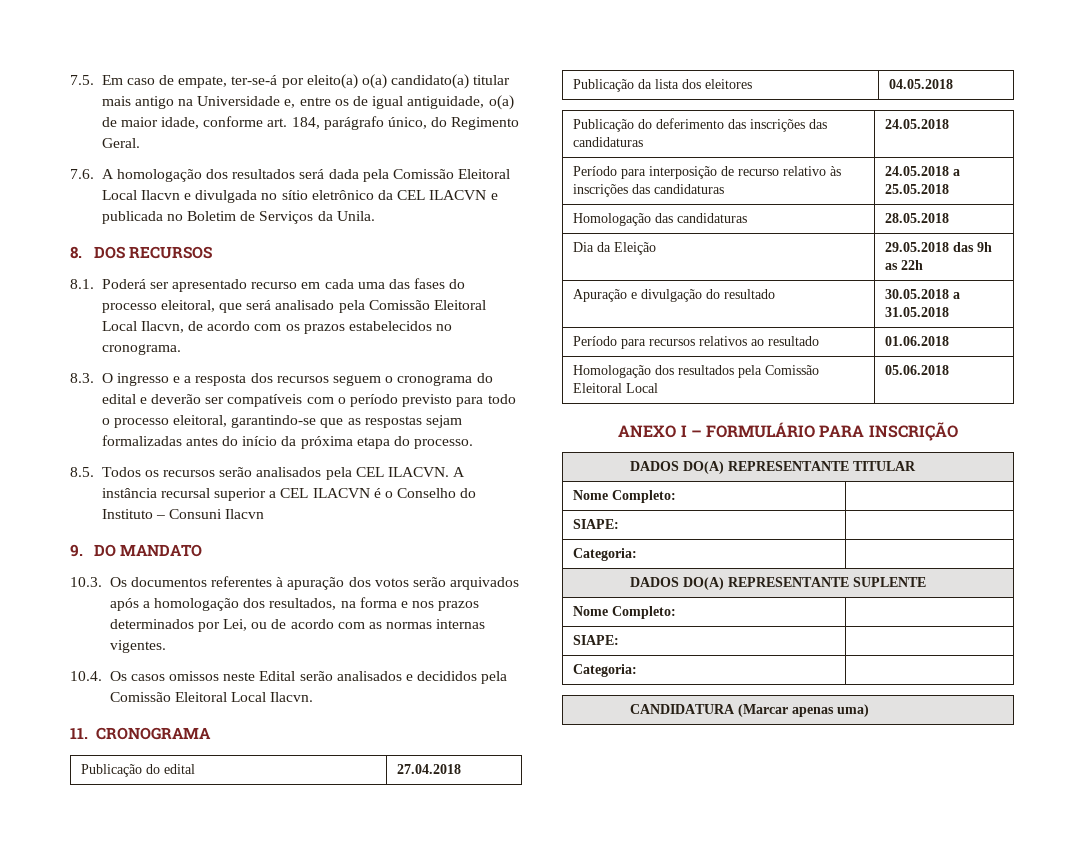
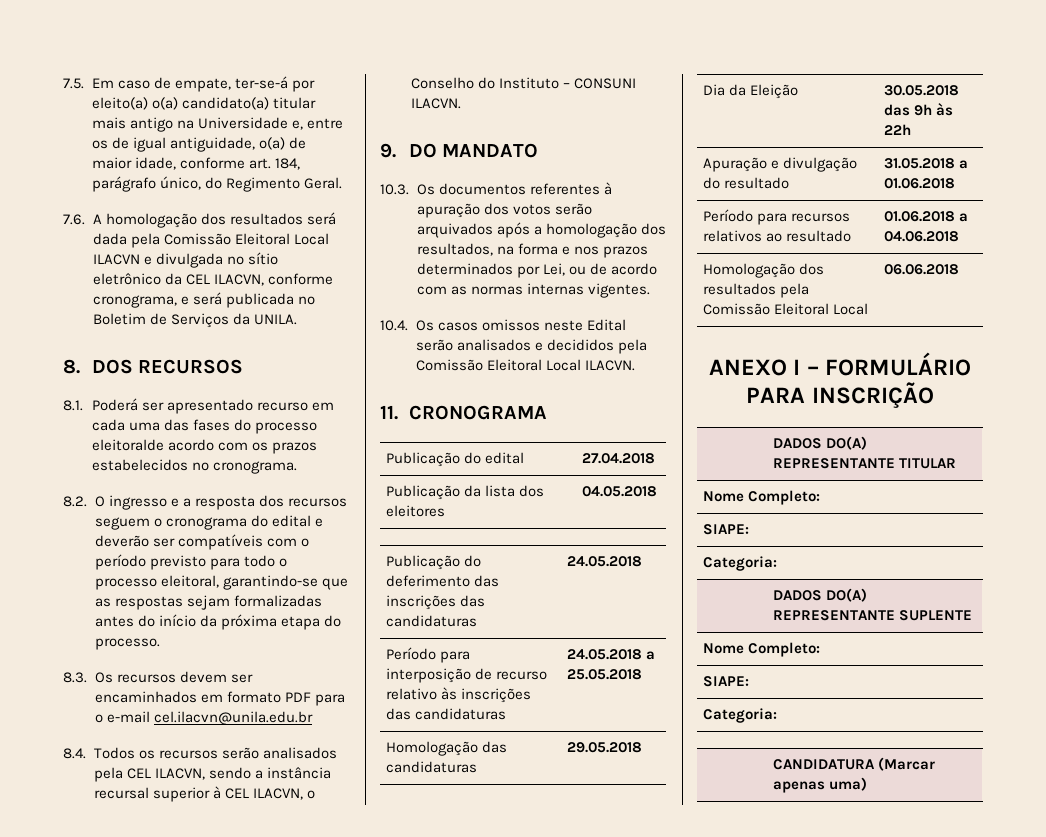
[140,190,180,200] Ilacvn -> [92,254,140,265] ILACVN
[429,190,498,200] ILACVN e -> [213,273,333,286] [92,292,222,308] ILACVN, conforme cronograma, e será
[336,211,375,221] Unila. -> [253,314,297,325] UNILA.
[160,300,487,313] [101,321,204,333] eleitoral, que será analisado pela Comissão Eleitoral Local Ilacvn, de -> [91,439,164,451] eleitoralde
[70,373,94,383] 8.3. -> [63,496,87,507] 8.2.
[70,467,94,477] 8.5. -> [63,671,253,683] [94,691,345,706] [94,711,313,725] [63,748,86,759] 8.3. Os recursos devem ser encaminhados em formato PDF para o e-mail cel.ilacvn@unila.edu.br // 8.4.
[388,467,466,477] [101,488,381,501] ILACVN. A instância recursal superior a CEL ILACVN é -> [154,767,331,780] [93,786,303,802] ILACVN, sendo a instância recursal superior à CEL ILACVN,
[169,509,265,519] Consuni Ilacvn -> [573,78,636,89] [410,98,461,109] CONSUNI ILACVN.
[270,692,314,702] Ilacvn. -> [584,360,635,371] ILACVN.
[885,213,950,223] 28.05.2018 -> [567,742,643,753] 29.05.2018
[885,242,950,252] 29.05.2018 -> [884,85,960,96] 30.05.2018
[885,263,899,270] as -> [936,103,954,116] às
[885,289,961,299] [885,307,950,317] 30.05.2018 a 31.05.2018 -> [884,158,969,169] [884,178,956,189] 31.05.2018 a 01.06.2018
(950, 341) none -> [959,213,969,222] [884,231,960,242] a 04.06.2018
[885,365,950,375] 05.06.2018 -> [884,264,960,275] 06.06.2018

